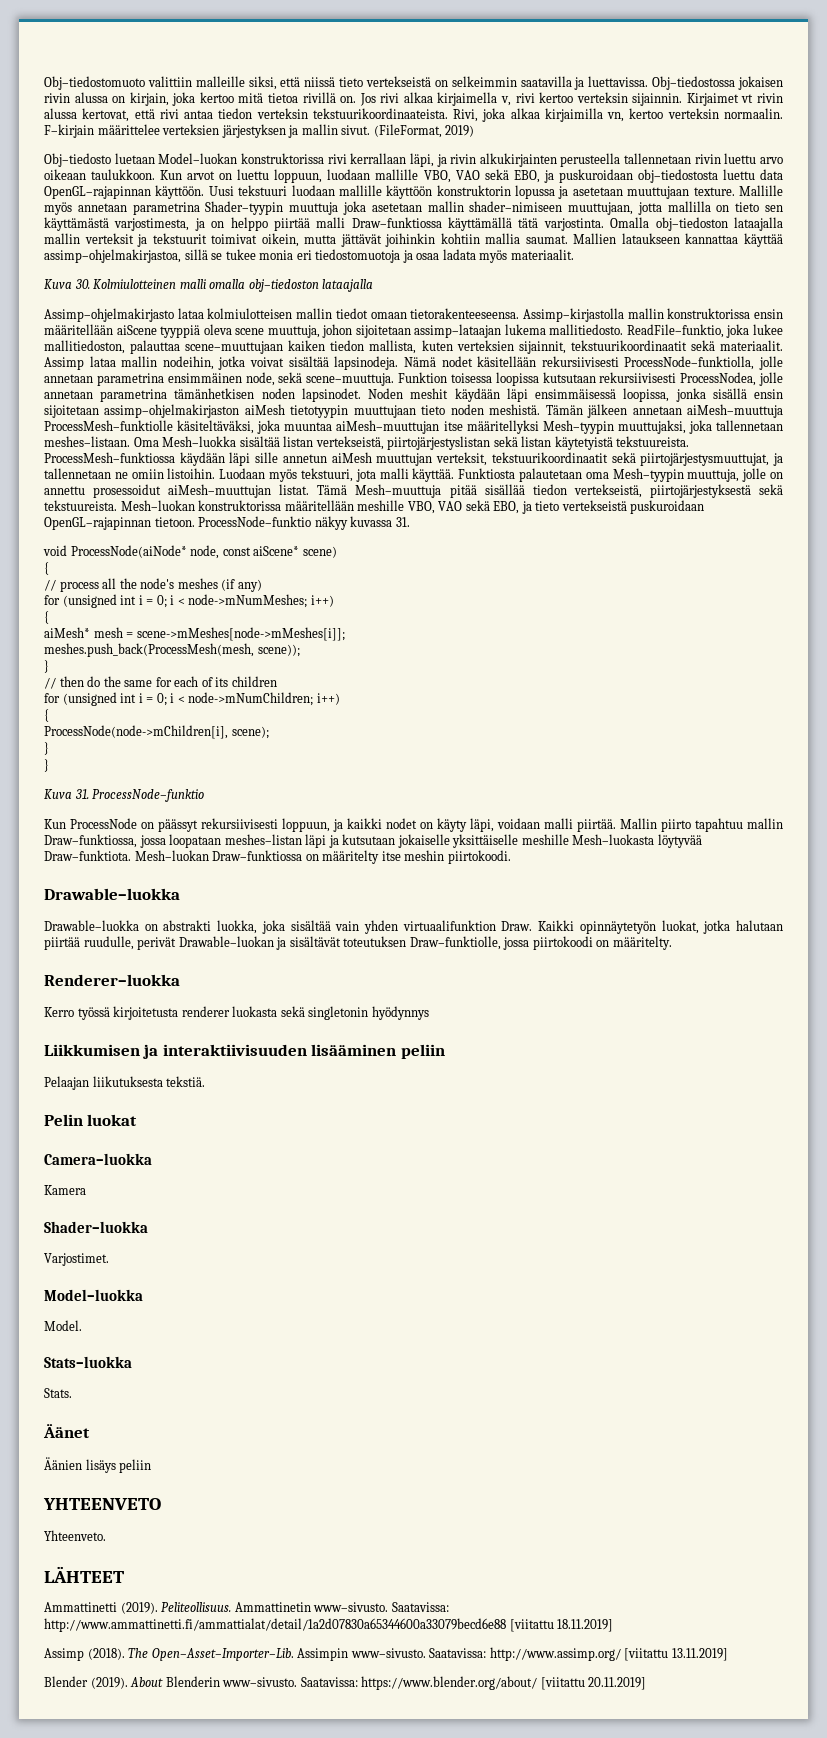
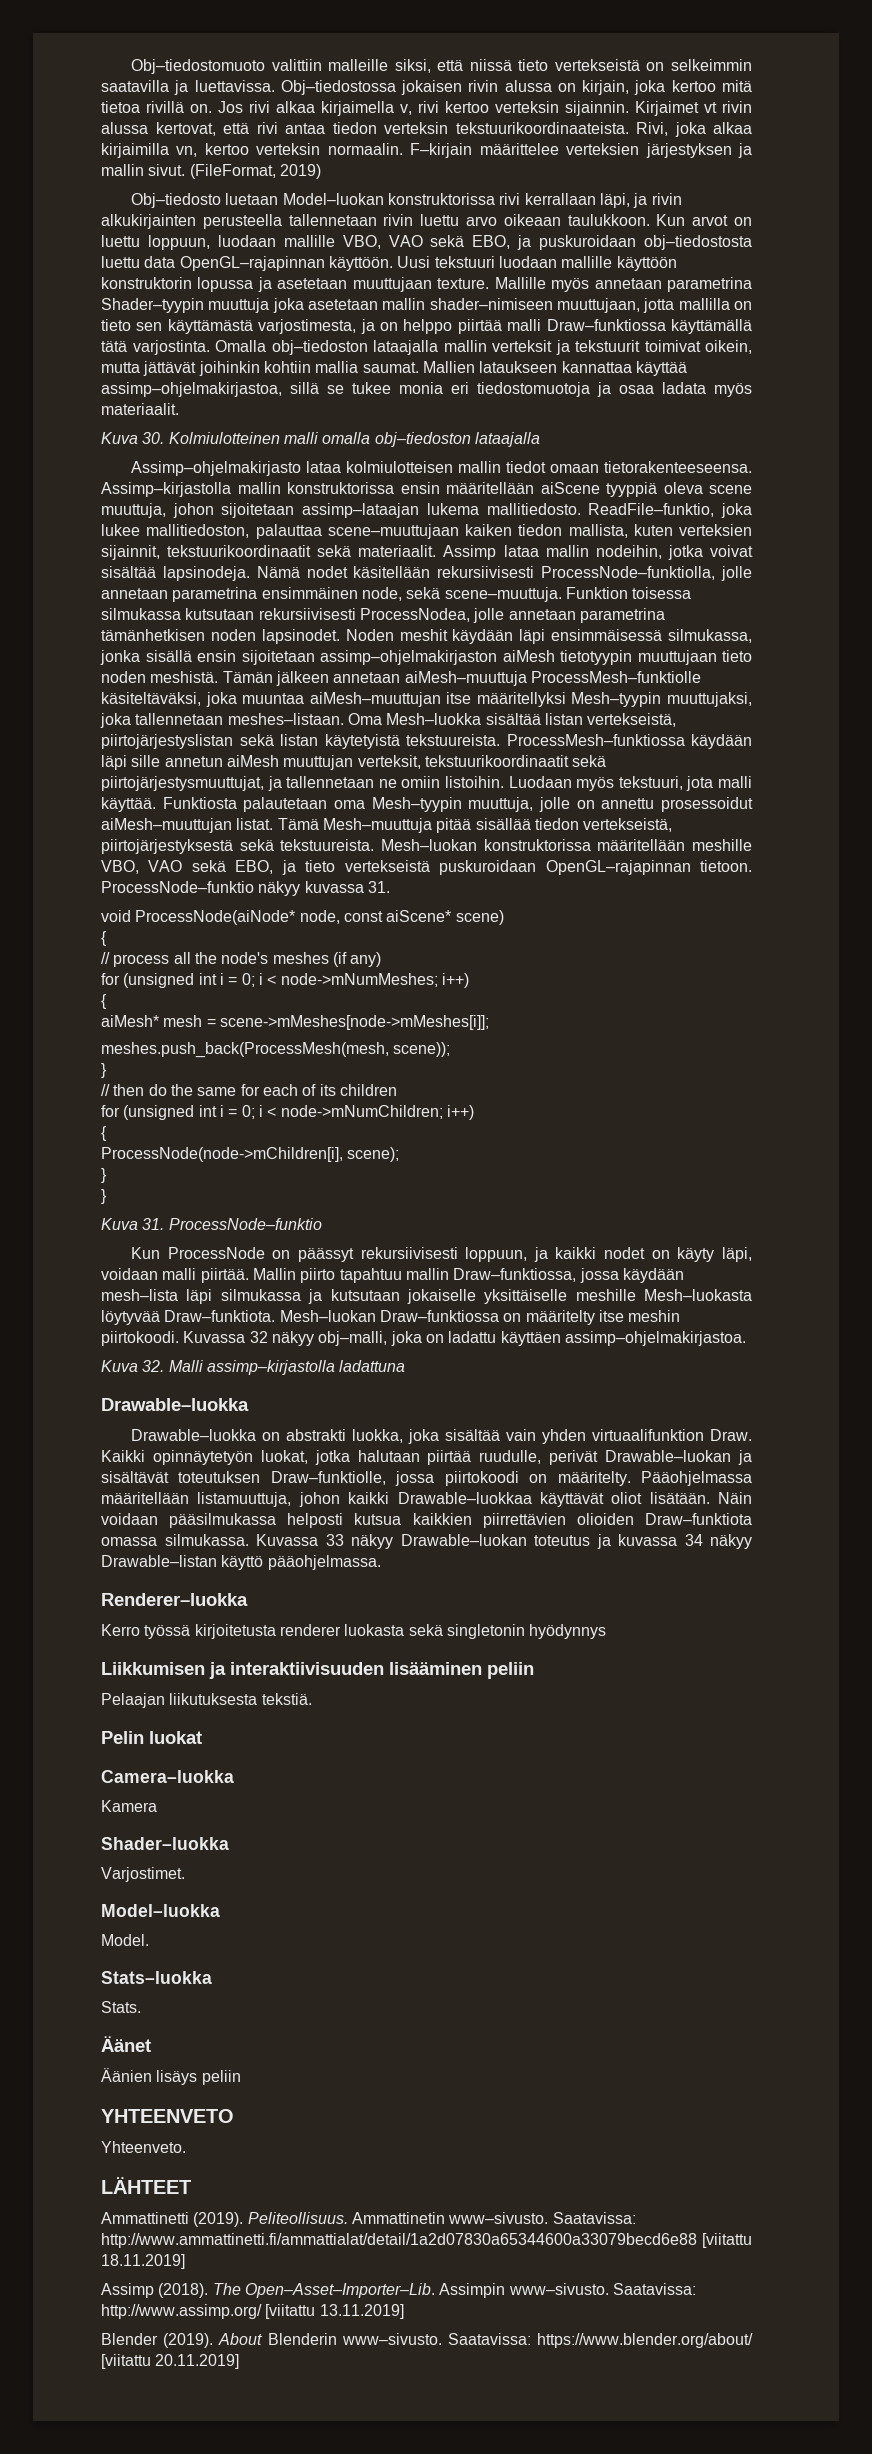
[495,372,539,386] loopissa -> [101,608,181,620] silmukassa
[623,388,670,402] loopissa, -> [668,629,752,643] silmukassa,
[169,834,327,848] loopataan meshes–listan läpi -> [622,1268,684,1283] [101,1289,301,1304] käydään mesh–lista läpi silmukassa
(511, 857) none -> [183,1331,746,1346] [101,1360,406,1375] Kuvassa 32 näkyy obj–malli, joka on ladattu käyttäen assimp–ohjelmakirjastoa. // Kuva 32. Malli assimp–kirjastolla ladattuna
(672, 943) none -> [641,1471,753,1486] [101,1492,752,1507] [101,1513,752,1528] [101,1534,752,1549] [101,1555,381,1570] Pääohjelmassa määritellään listamuuttuja, johon kaikki Drawable–luokkaa käyttävät oliot lisätään. Näin voidaan pääsilmukassa helposti kutsua kaikkien piirrettävien olioiden Draw–funktiota omassa silmukassa. Kuvassa 33 näkyy Drawable–luokan toteutus ja kuvassa 34 näkyy Drawable–listan käyttö pääohjelmassa.

